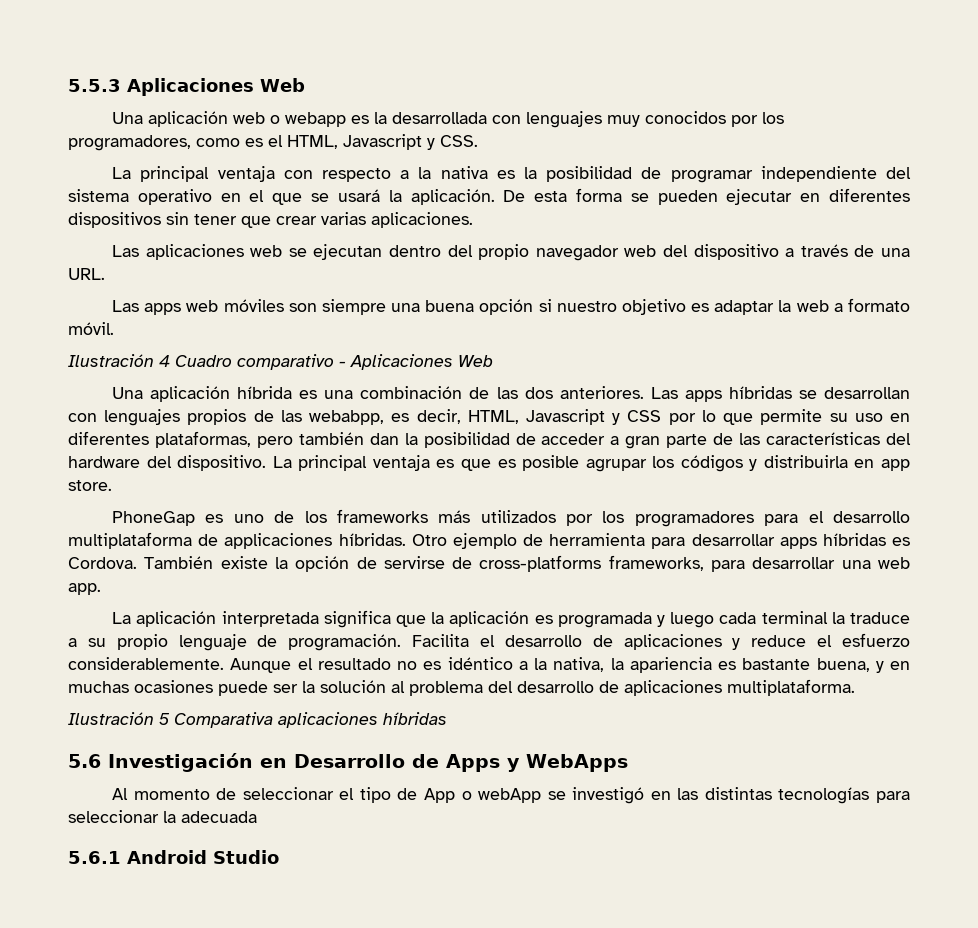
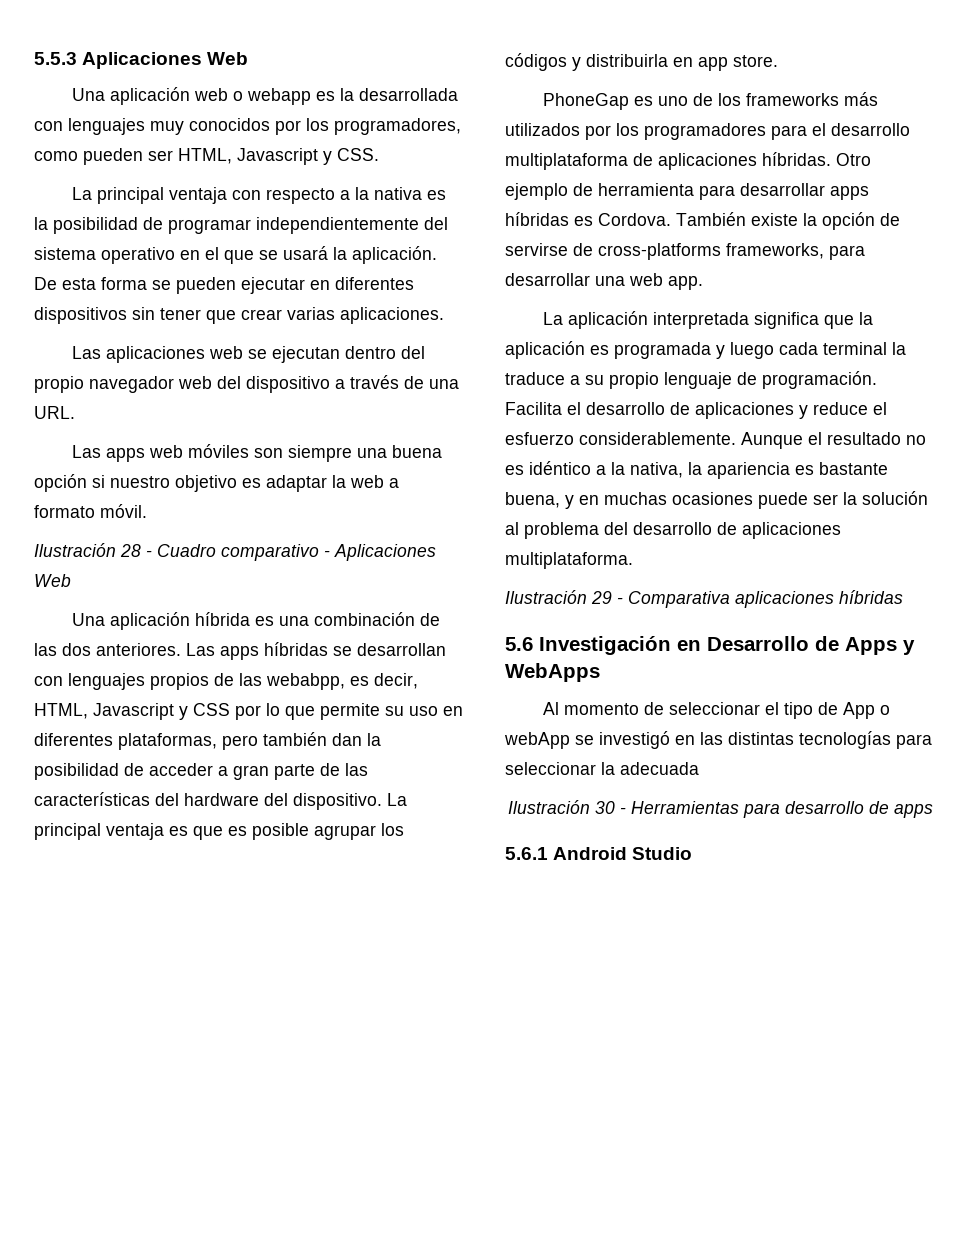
[245,135,283,147] es el -> [83,148,173,165] pueden ser
[760,166,877,182] independiente -> [256,217,419,234] independientemente
[159,355,170,367] 4 -> [120,544,152,557] 28 -
[224,533,333,549] applicaciones -> [658,153,757,170] aplicaciones
[159,713,170,725] 5 -> [591,591,623,604] 29 -
(257, 817) none -> [507,800,933,818] // Ilustración 30 - Herramientas para desarrollo de apps

